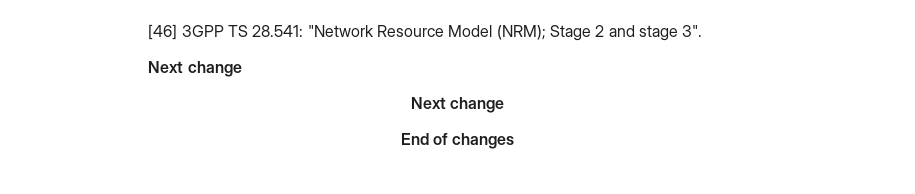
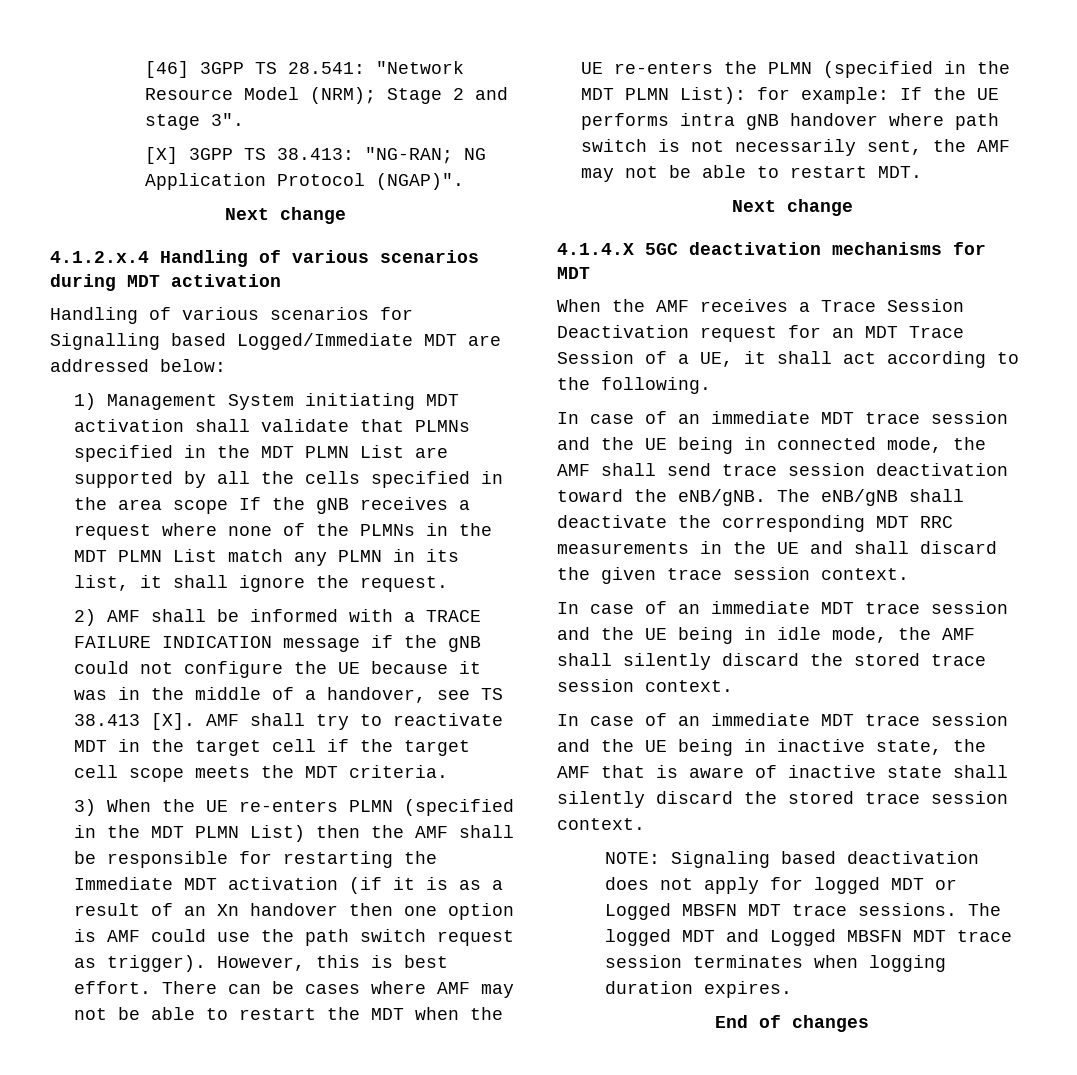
[148,61,242,77] [410,97,505,113] Next change // Next change -> [145,147,487,164] [145,173,465,190] [224,207,346,224] [50,250,479,267] [50,274,281,291] [50,307,413,324] [50,333,501,350] [50,359,226,372] [73,393,459,410] [73,419,470,432] [73,445,448,462] [73,471,503,488] [73,497,470,514] [73,523,492,540] [73,549,459,566] [73,575,448,592] [73,609,481,626] [73,635,481,652] [73,661,481,678] [73,687,503,703] [73,713,503,730] [73,739,470,756] [73,765,448,782] [73,799,514,816] [73,825,514,842] [73,851,437,868] [73,877,503,894] [73,903,514,920] [73,929,514,946] [73,955,448,972] [73,981,514,998] [73,1007,503,1020] [580,61,1010,78] [580,87,999,104] [580,113,999,130] [580,139,1010,156] [580,165,922,182] [731,199,853,216] [557,242,986,255] [557,267,590,279] [557,299,964,312] [557,325,964,342] [557,351,1019,368] [557,377,711,394] [557,411,1008,424] [557,437,986,454] [557,463,1008,476] [557,489,964,506] [557,515,953,532] [557,541,997,554] [557,567,909,584] [557,601,1008,614] [557,627,975,644] [557,653,986,670] [557,679,733,692] [557,713,1008,726] [557,739,986,756] [557,765,1008,778] [557,791,1008,808] [557,818,645,830] [604,851,979,868] [604,877,957,894] [604,903,1001,920] [604,929,1012,946] [604,955,946,972] [604,981,792,998] [X] 3GPP TS 38.413: "NG-RAN; NG Application Protocol (NGAP)". // Next change // 4.1.2.x.4 Handling of various scenarios during MDT activation // Handling of various scenarios for Signalling based Logged/Immediate MDT are addressed below: // 1) Management System initiating MDT activation shall validate that PLMNs specified in the MDT PLMN List are supported by all the cells specified in the area scope If the gNB receives a request where none of the PLMNs in the MDT PLMN List match any PLMN in its list, it shall ignore the request. // 2) AMF shall be informed with a TRACE FAILURE INDICATION message if the gNB could not configure the UE because it was in the middle of a handover, see TS 38.413 [X]. AMF shall try to reactivate MDT in the target cell if the target cell scope meets the MDT criteria. // 3) When the UE re-enters PLMN (specified in the MDT PLMN List) then the AMF shall be responsible for restarting the Immediate MDT activation (if it is as a result of an Xn handover then one option is AMF could use the path switch request as trigger). However, this is best effort. There can be cases where AMF may not be able to restart the MDT when the UE re-enters the PLMN (specified in the MDT PLMN List): for example: If the UE performs intra gNB handover where path switch is not necessarily sent, the AMF may not be able to restart MDT. // Next change // 4.1.4.X 5GC deactivation mechanisms for MDT // When the AMF receives a Trace Session Deactivation request for an MDT Trace Session of a UE, it shall act according to the following. // In case of an immediate MDT trace session and the UE being in connected mode, the AMF shall send trace session deactivation toward the eNB/gNB. The eNB/gNB shall deactivate the corresponding MDT RRC measurements in the UE and shall discard the given trace session context. // In case of an immediate MDT trace session and the UE being in idle mode, the AMF shall silently discard the stored trace session context. // In case of an immediate MDT trace session and the UE being in inactive state, the AMF that is aware of inactive state shall silently discard the stored trace session context. // NOTE: Signaling based deactivation does not apply for logged MDT or Logged MBSFN MDT trace sessions. The logged MDT and Logged MBSFN MDT trace session terminates when logging duration expires.

